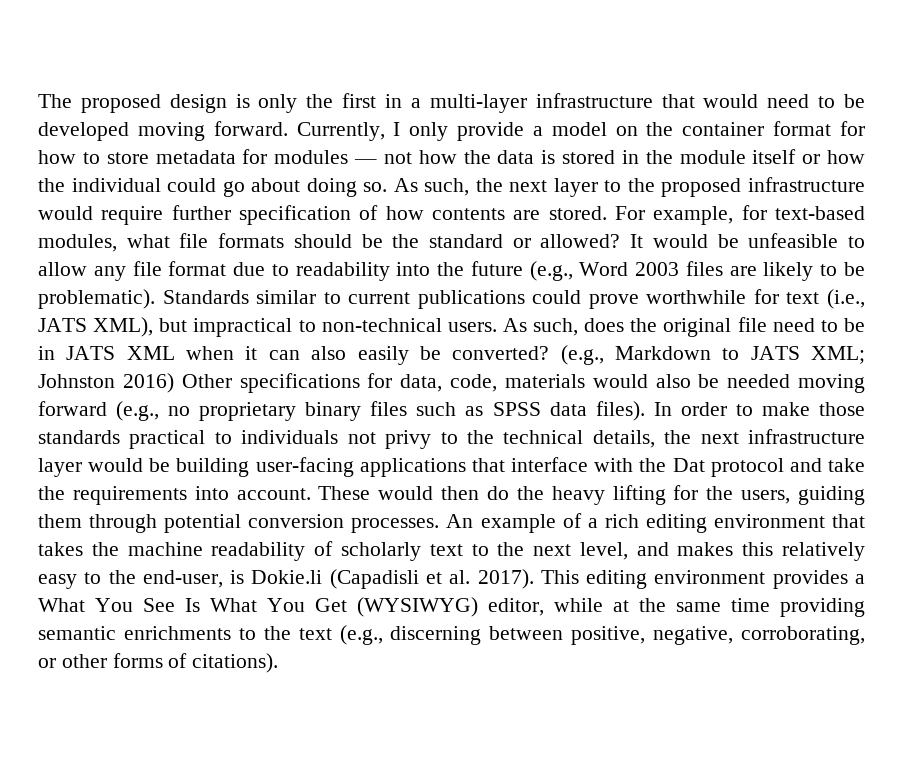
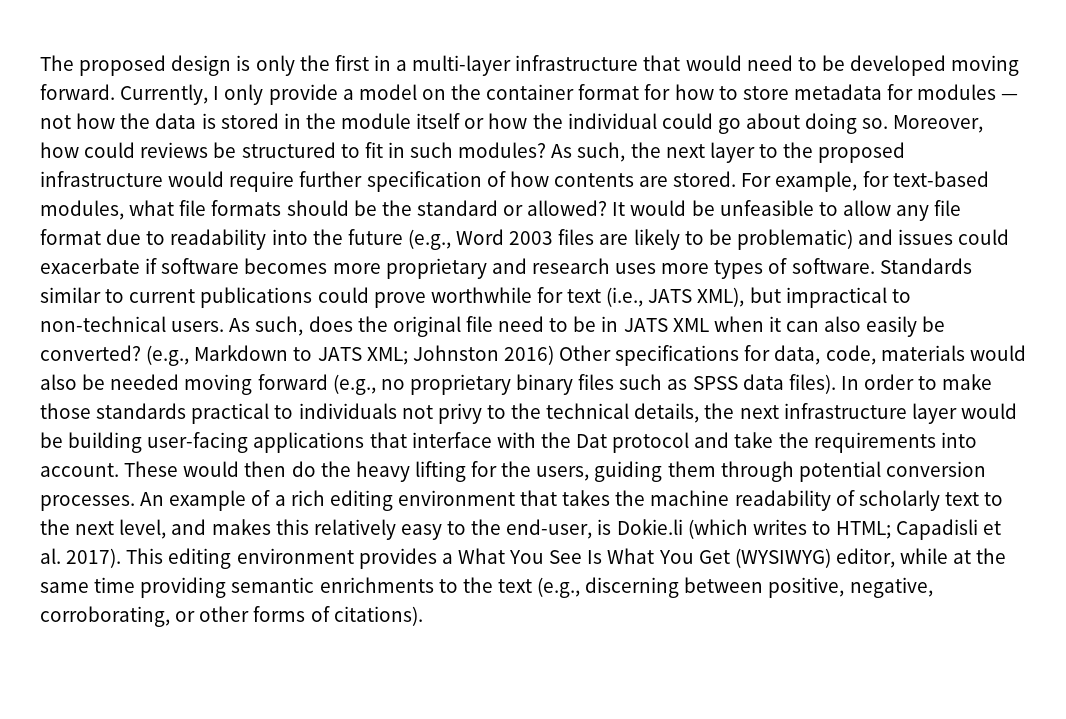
(388, 187) none -> [893,115,984,133] [40,142,547,158] Moreover, how could reviews be structured to fit in such modules?
[38,289,155,309] problematic). -> [736,229,1010,250] [40,258,875,279] problematic) and issues could exacerbate if software becomes more proprietary and research uses more types of software.
[329,569,419,589] (Capadisli -> [687,519,979,540] (which writes to HTML; Capadisli

